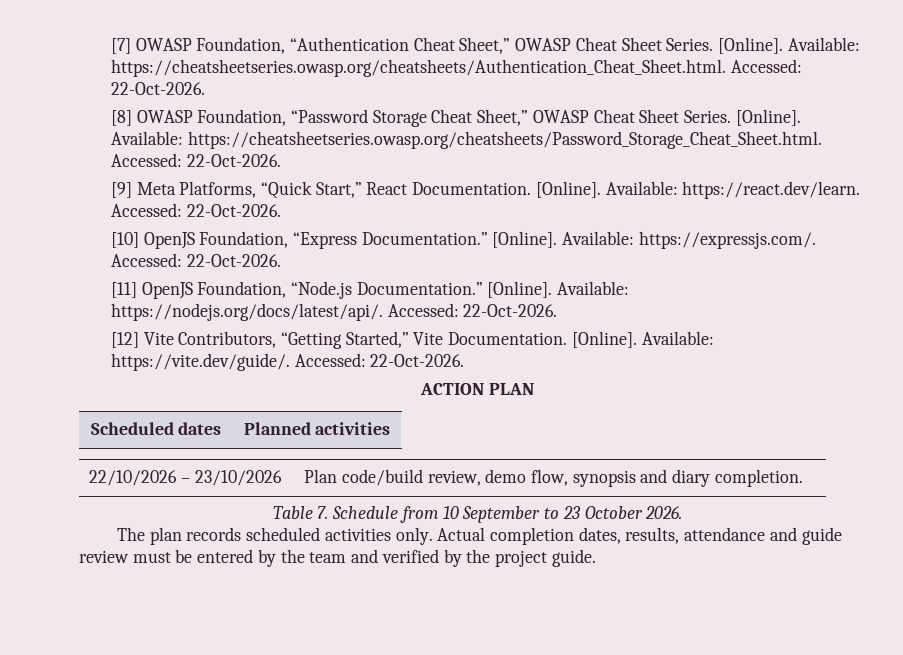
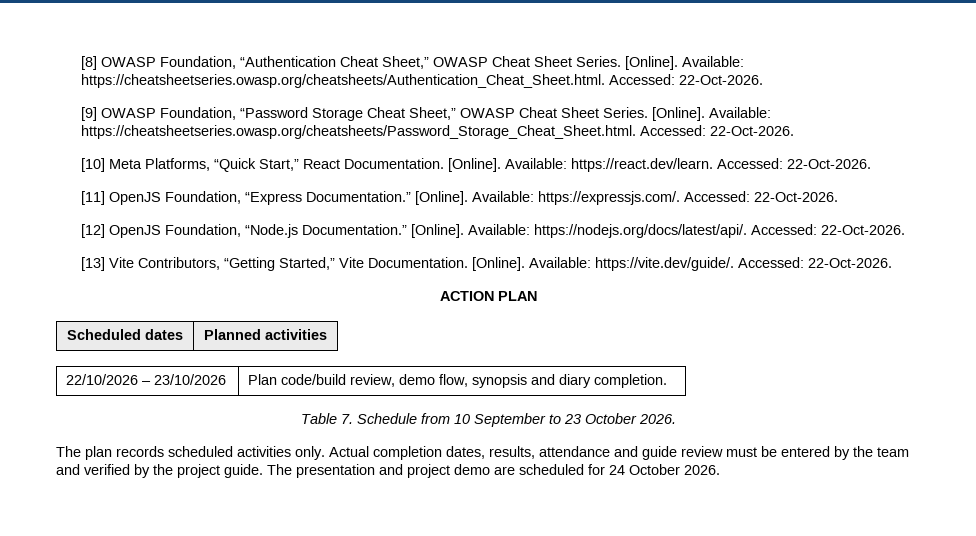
[110,38,131,54] [7] -> [80,56,97,70] [8]
[110,110,132,126] [8] -> [80,107,97,121] [9]
[110,182,132,198] [9] -> [80,158,105,172] [10]
[110,232,139,248] [10] -> [80,191,105,205] [11]
[110,282,137,298] [11] -> [80,224,105,238] [12]
[110,332,139,348] [12] -> [80,257,105,271] [13]
(596, 558) none -> [267,464,720,478] The presentation and project demo are scheduled for 24 October 2026.

